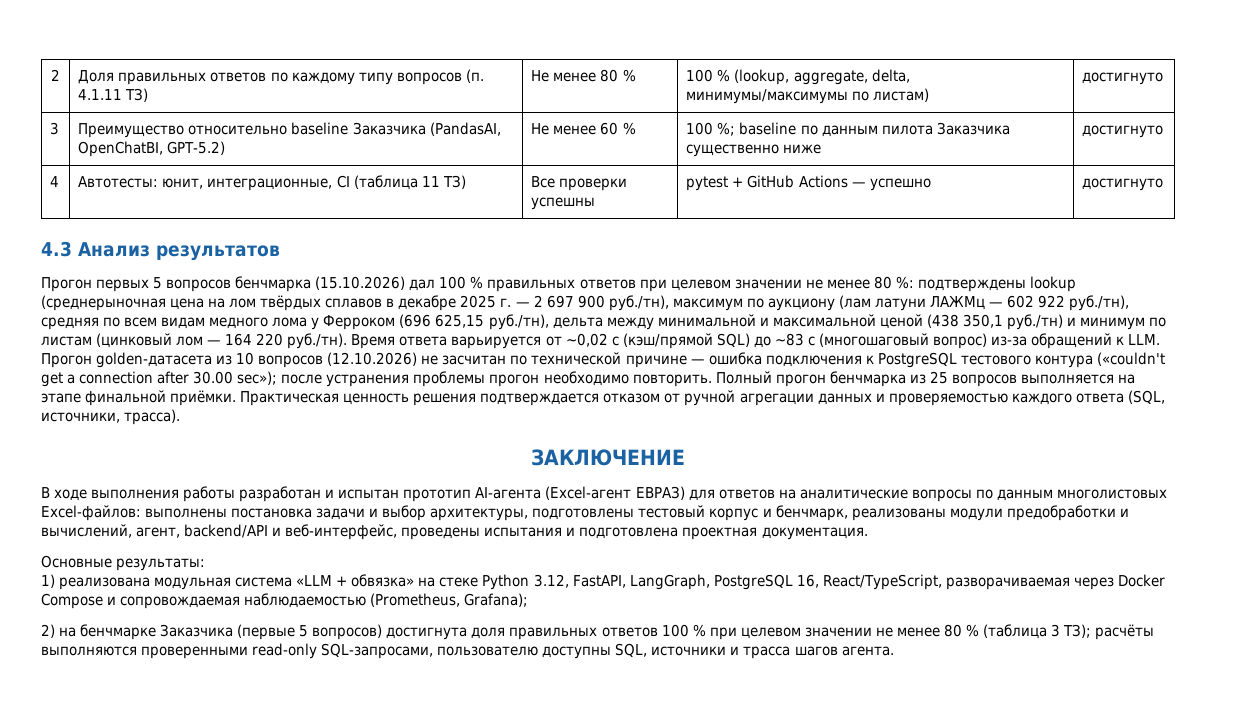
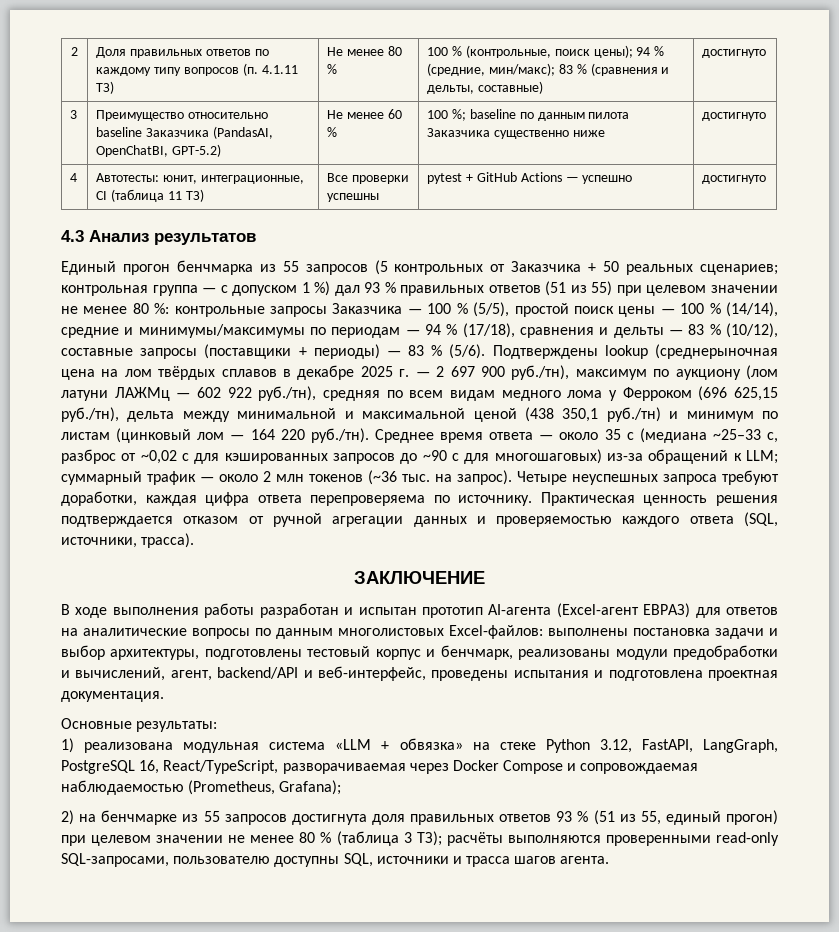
[734,69,910,85] [686,88,930,104] (lookup, aggregate, delta, минимумы/максимумы по листам) -> [466,45,665,58] [427,63,670,76] [427,81,544,94] (контрольные, поиск цены); 94 % (средние, мин/макс); 83 % (сравнения и дельты, составные)
[41,276,636,292] Прогон первых 5 вопросов бенчмарка (15.10.2026) дал 100 % правильных ответов -> [61,260,778,275] [61,281,613,296] Единый прогон бенчмарка из 55 запросов (5 контрольных от Заказчика + 50 реальных сценариев; контрольная группа — с допуском 1 %) дал 93 % правильных ответов (51 из 55)
[917,279,1026,292] подтверждены -> [174,302,778,317] [61,323,779,338] [61,344,598,359] контрольные запросы Заказчика — 100 % (5/5), простой поиск цены — 100 % (14/14), средние и минимумы/максимумы по периодам — 94 % (17/18), сравнения и дельты — 83 % (10/12), составные запросы (поставщики + периоды) — 83 % (5/6). Подтверждены
[838,295,871,309] (лам -> [746,365,779,380] (лом
[351,333,1161,349] [41,352,1165,368] [41,371,1135,387] [41,390,237,406] Время ответа варьируется от ~0,02 с (кэш/прямой SQL) до ~83 с (многошаговый вопрос) из-за обращений к LLM. Прогон golden-датасета из 10 вопросов (12.10.2026) не засчитан по технической причине — ошибка подключения к PostgreSQL тестового контура («couldn't get a connection after 30.00 sec»); после устранения проблемы прогон необходимо повторить. Полный прогон бенчмарка из 25 вопросов выполняется на этапе финальной приёмки. -> [374,428,778,443] [61,449,779,464] [61,470,779,485] [61,491,533,506] Среднее время ответа — около 35 с (медиана ~25–33 с, разброс от ~0,02 с для кэшированных запросов до ~90 с для многошаговых) из-за обращений к LLM; суммарный трафик — около 2 млн токенов (~36 тыс. на запрос). Четыре неуспешных запроса требуют доработки, каждая цифра ответа перепроверяема по источнику.
[160,624,706,640] Заказчика (первые 5 вопросов) достигнута доля правильных ответов 100 % -> [182,810,778,825] из 55 запросов достигнута доля правильных ответов 93 % (51 из 55, единый прогон)

